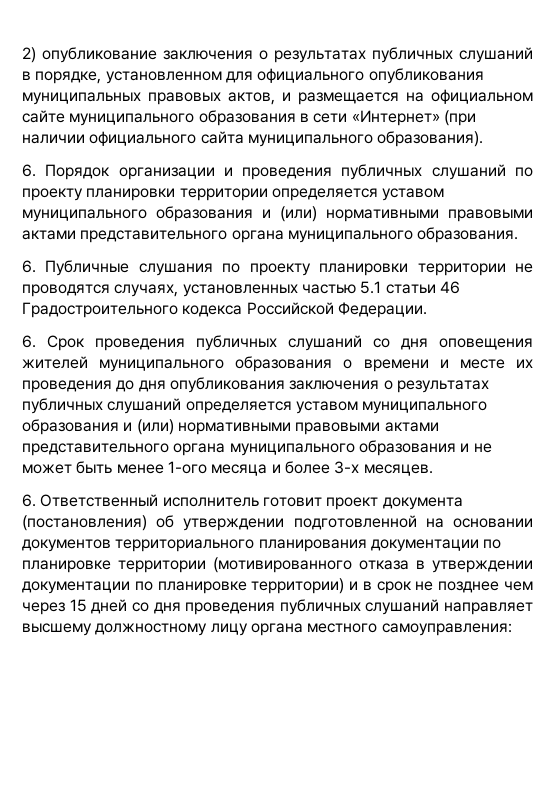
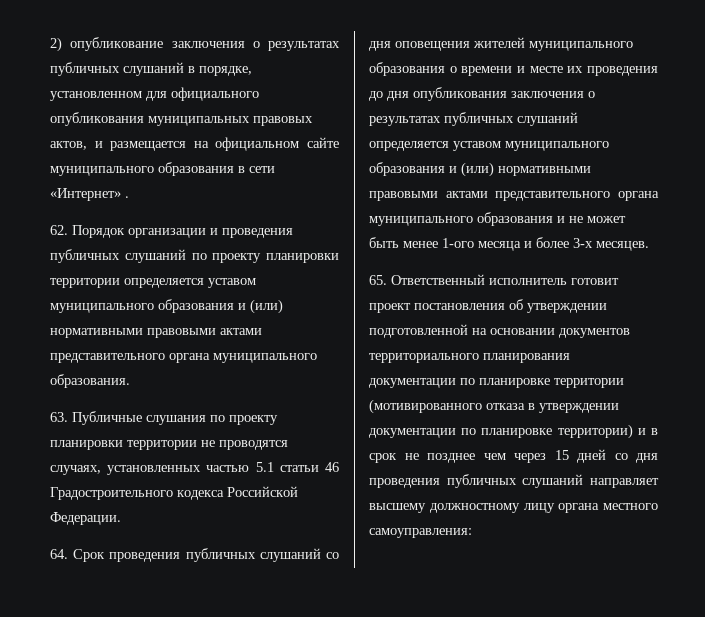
[443,110,476,126] [22,131,484,147] [22,164,36,177] (при наличии официального сайта муниципального образования). // 6. -> [125,196,129,198] [50,225,68,235] . // 62.
[22,260,36,273] 6. -> [50,412,68,422] 63.
[22,335,36,348] 6. -> [50,549,68,559] 64.
[22,494,36,507] 6. -> [369,275,387,285] 65.
[382,497,463,510] [22,515,147,531] документа (постановления) -> [414,303,505,310] постановления

